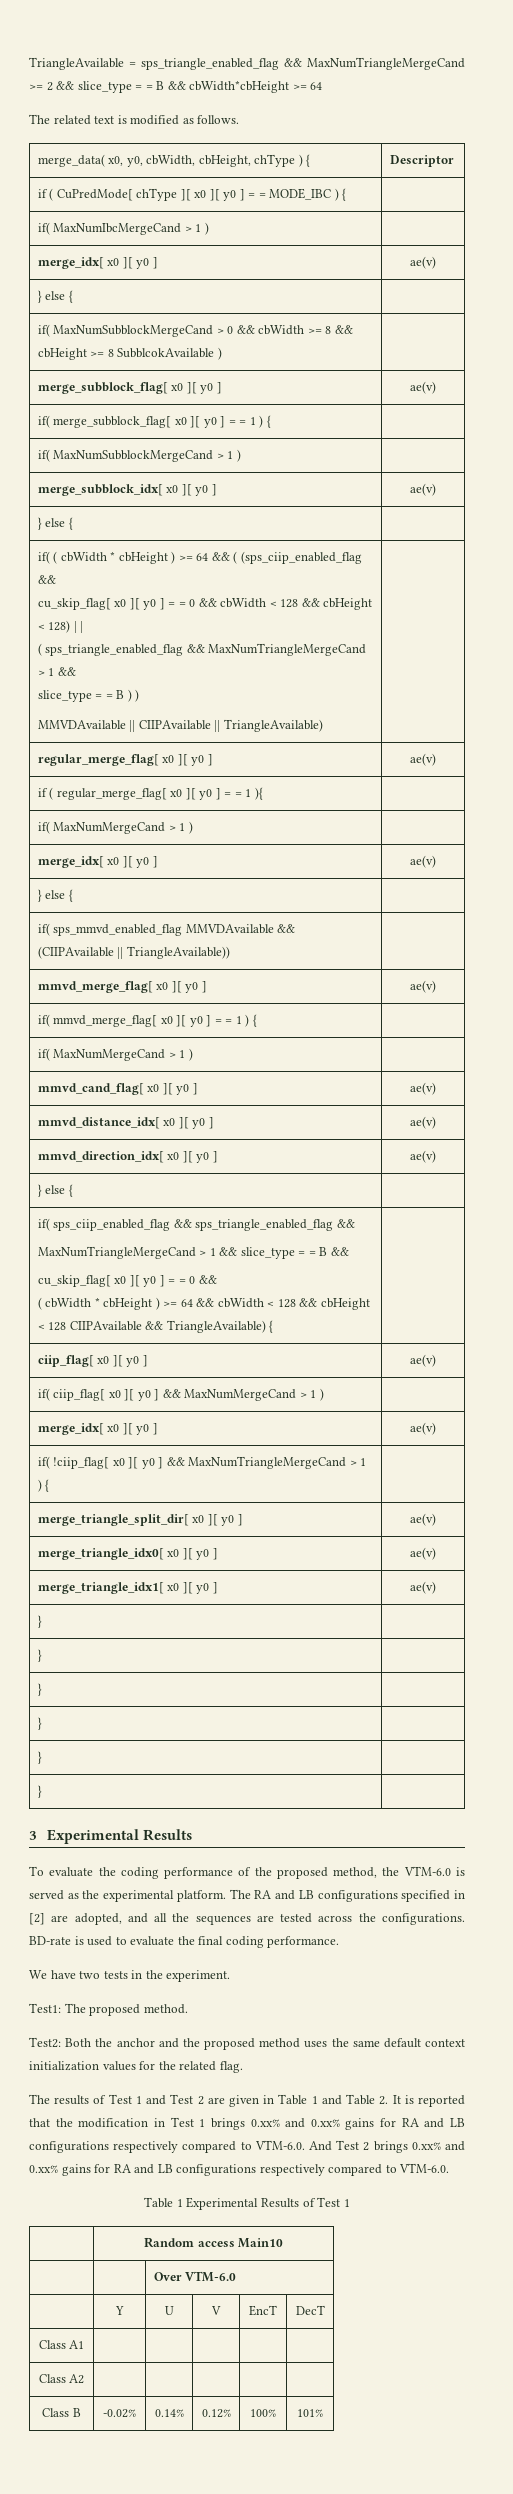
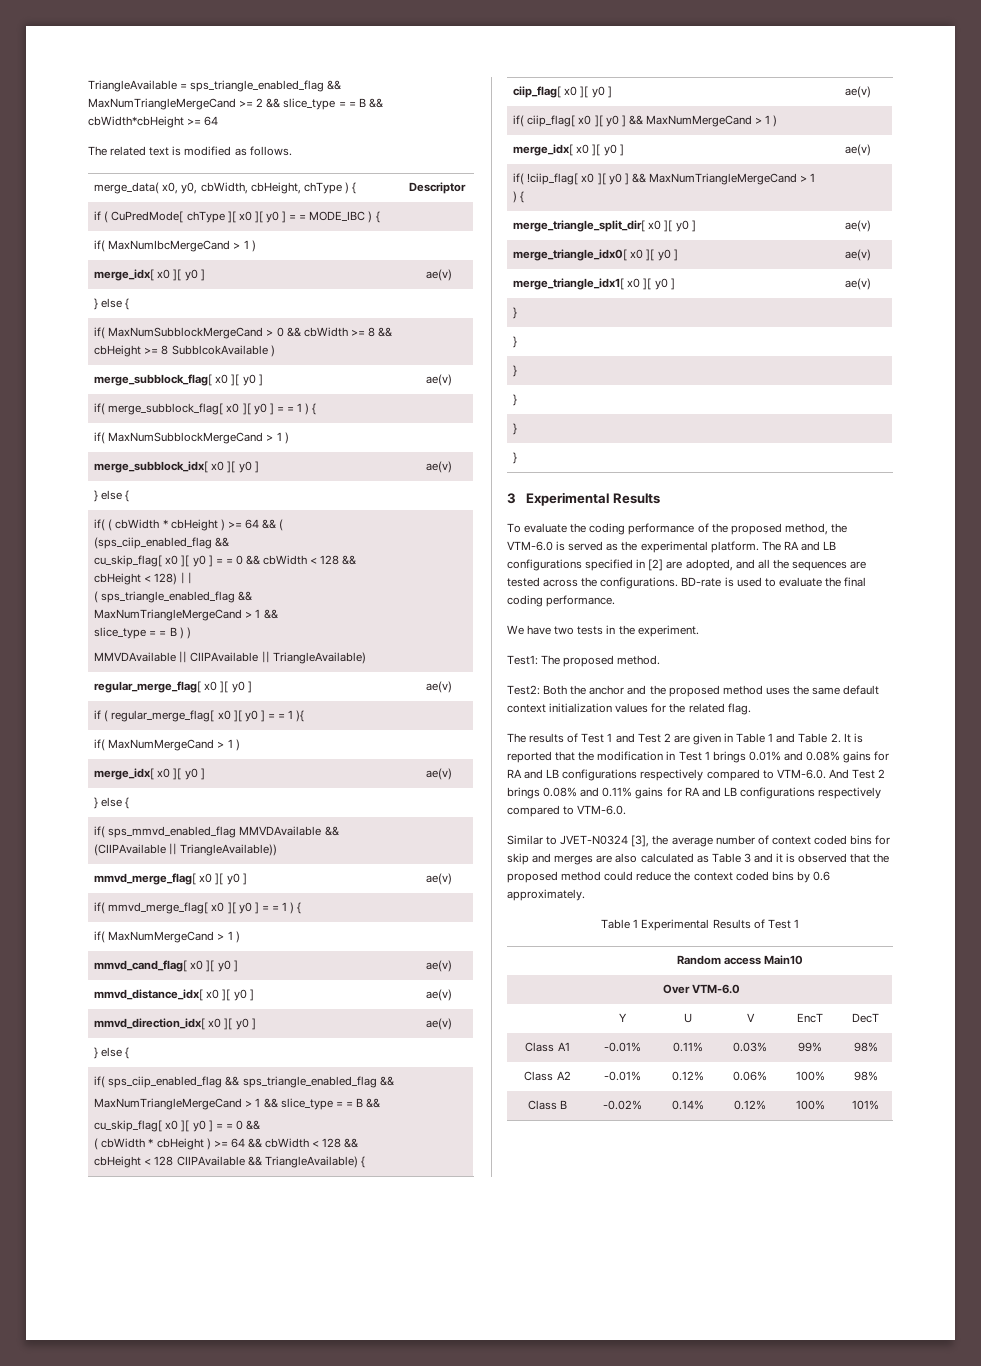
[250,2118,340,2128] 0.xx% and 0.xx% -> [748,751,841,761] 0.01% and 0.08%
[411,2141,465,2151] [29,2165,58,2173] 0.xx% and 0.xx% -> [543,787,633,797] 0.08% and 0.11%
(450, 2168) none -> [507,835,891,847] [507,853,890,865] [507,871,830,883] [507,889,585,901] // Similar to JVET-N0324 [3], the average number of context coded bins for skip and merges are also calculated as Table 3 and it is observed that the proposed method could reduce the context coded bins by 0.6 approximately.
[38,2374,85,2384] | | | | // Class A2 | | | | | -> [604,1042,641,1052] [673,1042,703,1052] [733,1042,767,1052] [798,1042,822,1052] [853,1042,878,1052] [524,1071,571,1081] [604,1071,641,1081] [672,1071,704,1081] [733,1071,767,1081] [795,1071,825,1081] [853,1071,878,1081] -0.01% | 0.11% | 0.03% | 99% | 98% // Class A2 | -0.01% | 0.12% | 0.06% | 100% | 98%

